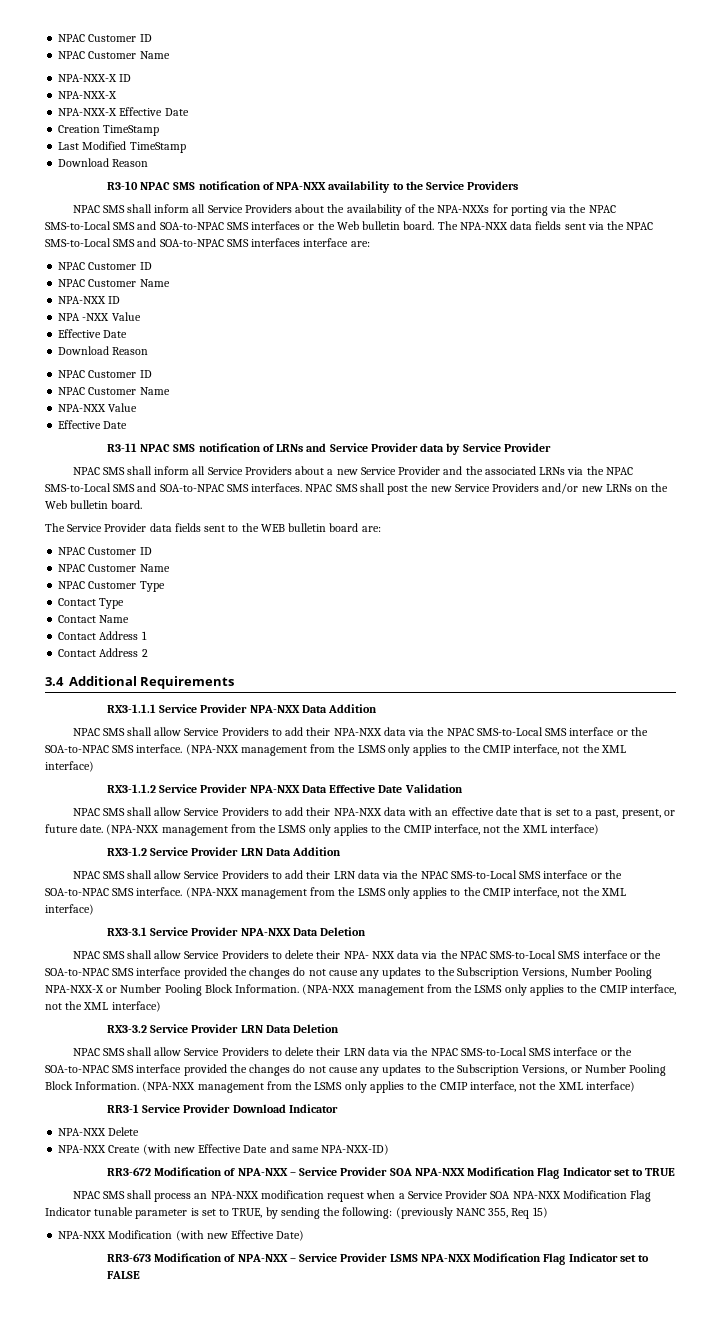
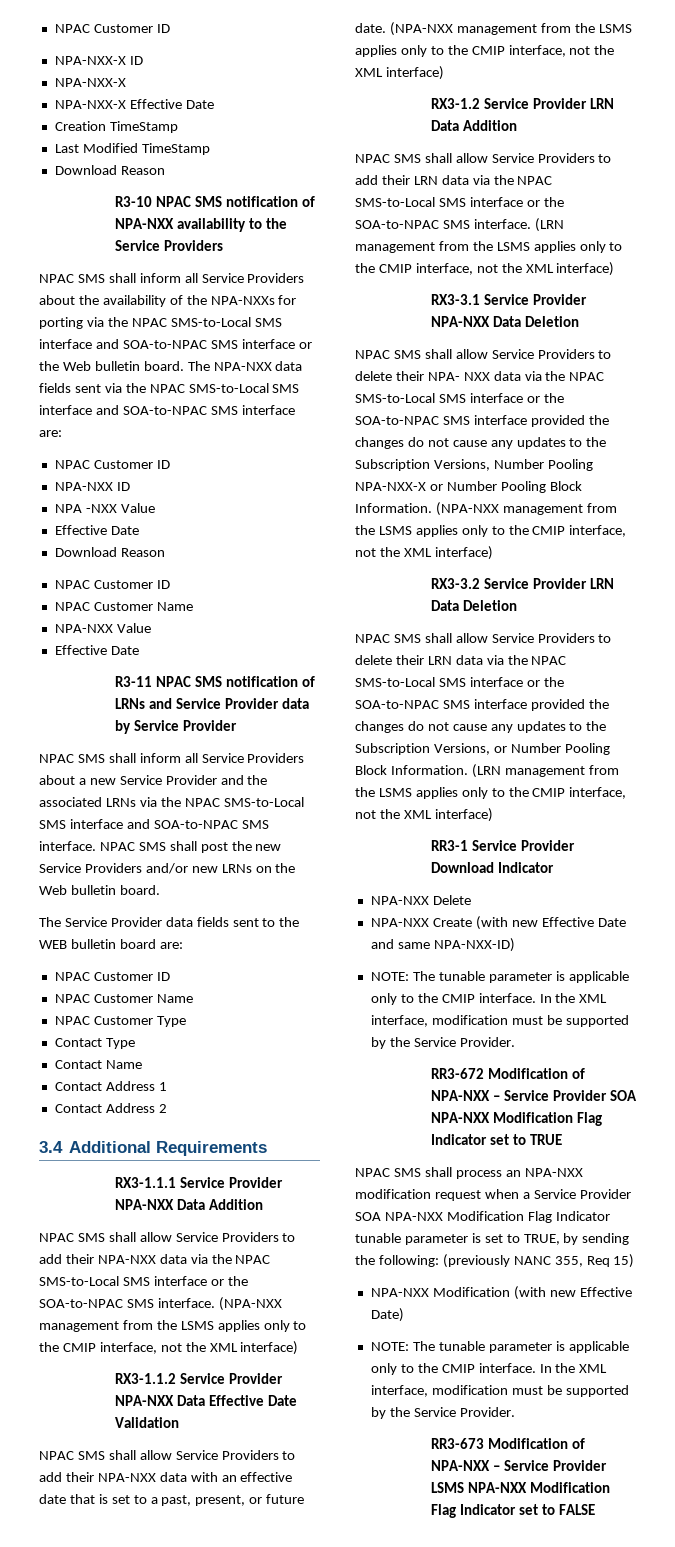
[58,34,152,42] [58,51,170,59] NPAC Customer ID // NPAC Customer Name -> [54,24,170,33] NPAC Customer ID
[137,221,301,230] and SOA-to-NPAC SMS interfaces -> [39,339,295,349] interface and SOA-to-NPAC SMS interface
[137,238,301,247] and SOA-to-NPAC SMS interfaces -> [39,405,238,415] interface and SOA-to-NPAC SMS
[58,279,170,287] // NPAC Customer Name -> (170, 464) none
[137,483,303,492] and SOA-to-NPAC SMS interfaces. -> [69,819,269,829] [39,841,96,851] interface and SOA-to-NPAC SMS interface.
[387,744,448,756] only applies -> [217,1320,290,1332] applies only
[308,824,368,836] only applies -> [355,45,427,57] applies only
[185,887,448,899] (NPA-NXX management from the LSMS only applies -> [534,218,564,232] [355,241,606,253] (LRN management from the LSMS applies only
[504,984,564,996] only applies -> [415,525,488,537] applies only
[142,1081,404,1093] (NPA-NXX management from the LSMS only applies -> [471,764,619,778] [355,787,488,799] (LRN management from the LSMS applies only
(390, 1149) none -> [370,971,629,983] [370,993,608,1005] [370,1015,629,1027] [370,1037,515,1049] // NOTE: The tunable parameter is applicable only to the CMIP interface. In the XML interface, modification must be supported by the Service Provider.
(305, 1235) none -> [370,1341,629,1353] [370,1363,608,1375] [370,1385,629,1397] [370,1407,515,1419] // NOTE: The tunable parameter is applicable only to the CMIP interface. In the XML interface, modification must be supported by the Service Provider.

